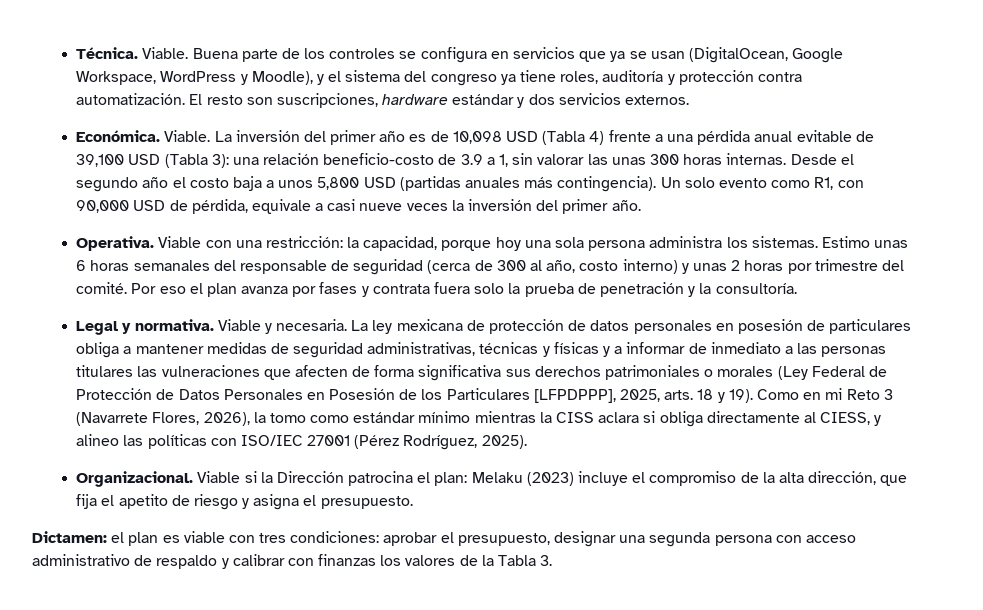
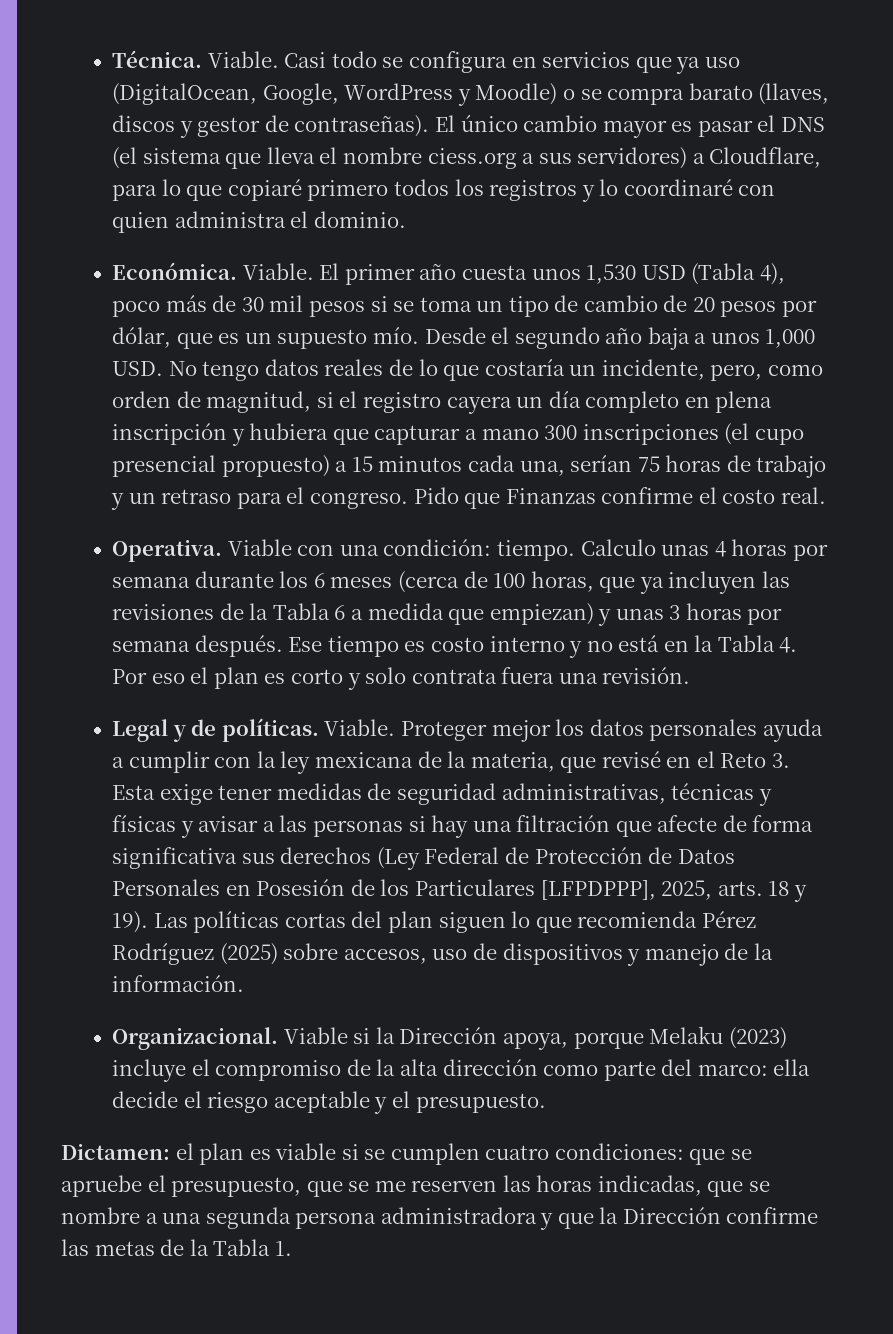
[192,48,396,62] Buena parte de los controles -> [284,51,377,68] Casi todo
[629,47,844,63] [76,70,802,86] [76,93,690,108] [76,130,874,145] [76,153,787,168] se usan (DigitalOcean, Google Workspace, WordPress y Moodle), y el sistema del congreso ya tiene roles, auditoría y protección contra automatización. El resto son suscripciones, hardware estándar y dos servicios externos. // Económica. Viable. La inversión del primer año es de 10,098 USD (Tabla 4) frente a una pérdida anual evitable de 39,100 USD (Tabla 3): una relación beneficio-costo de 3.9 a 1, sin valorar las unas 300 horas internas. -> [704,57,740,68] [112,83,830,106] [112,114,825,138] [112,147,822,169] [112,179,776,202] [112,211,406,233] [112,262,785,285] [112,295,817,317] [112,327,419,349] uso (DigitalOcean, Google, WordPress y Moodle) o se compra barato (llaves, discos y gestor de contraseñas). El único cambio mayor es pasar el DNS (el sistema que lleva el nombre ciess.org a sus servidores) a Cloudflare, para lo que copiaré primero todos los registros y lo coordinaré con quien administra el dominio. // Económica. Viable. El primer año cuesta unos 1,530 USD (Tabla 4), poco más de 30 mil pesos si se toma un tipo de cambio de 20 pesos por dólar, que es un supuesto mío.
[172,177,229,188] el costo -> (643, 336) none
[317,176,864,192] [76,199,641,214] [76,236,909,251] [76,259,678,275] 5,800 USD (partidas anuales más contingencia). Un solo evento como R1, con 90,000 USD de pérdida, equivale a casi nueve veces la inversión del primer año. // Operativa. Viable con una restricción: la capacidad, porque hoy una sola persona administra los sistemas. Estimo unas 6 horas semanales del responsable de seguridad (cerca de 300 al año, costo interno) -> [765,329,816,348] [112,359,823,381] [112,391,773,414] [112,423,804,446] [112,455,827,478] [111,487,826,510] [112,539,828,562] [112,571,790,594] [112,603,594,625] 1,000 USD. No tengo datos reales de lo que costaría un incidente, pero, como orden de magnitud, si el registro cayera un día completo en plena inscripción y hubiera que capturar a mano 300 inscripciones (el cupo presencial propuesto) a 15 minutos cada una, serían 75 horas de trabajo y un retraso para el congreso. Pido que Finanzas confirme el costo real. // Operativa. Viable con una condición: tiempo. Calculo unas 4 horas por semana durante los 6 meses (cerca de 100 horas, que ya incluyen las revisiones de la Tabla 6 a medida que empiezan)
[731,259,904,274] [76,282,797,297] [76,319,912,335] [76,342,204,358] 2 horas por trimestre del comité. Por eso el plan avanza por fases y contrata fuera solo la prueba de penetración y la consultoría. // Legal y normativa. Viable y necesaria. La ley mexicana de protección de datos personales en posesión de particulares obliga a mantener -> [669,603,783,625] [112,635,798,658] [112,667,691,690] [112,718,823,742] [112,751,790,774] [112,784,273,805] 3 horas por semana después. Ese tiempo es costo interno y no está en la Tabla 4. Por eso el plan es corto y solo contrata fuera una revisión. // Legal y de políticas. Viable. Proteger mejor los datos personales ayuda a cumplir con la ley mexicana de la materia, que revisé en el Reto 3. Esta exige tener
[614,342,887,357] [76,365,348,380] a informar de inmediato a las personas titulares las vulneraciones que afecten -> [198,815,718,838] avisar a las personas si hay una filtración que afecte
[605,365,774,380] patrimoniales o morales -> (372, 855) none
[756,388,893,400] [76,411,882,427] [76,434,527,450] Como en mi Reto 3 (Navarrete Flores, 2026), la tomo como estándar mínimo mientras la CISS aclara si obliga directamente al CIESS, y alineo las políticas con ISO/IEC 27001 (Pérez Rodríguez, 2025). -> [153,911,756,933] [112,943,773,966] [112,975,245,992] Las políticas cortas del plan siguen lo que recomienda Pérez Rodríguez (2025) sobre accesos, uso de dispositivos y manejo de la información.
[348,471,468,486] patrocina el plan: -> [502,1032,644,1050] apoya, porque
[808,471,908,486] [76,494,300,510] dirección, que fija el apetito de riesgo y asigna -> [442,1059,811,1081] [112,1091,388,1114] dirección como parte del marco: ella decide el riesgo aceptable y
[228,531,856,547] [32,554,553,569] con tres condiciones: aprobar el presupuesto, designar una segunda persona con acceso administrativo de respaldo y calibrar con finanzas los valores de la Tabla 3. -> [341,1143,752,1165] [61,1175,770,1197] [61,1207,819,1230] [61,1239,292,1256] si se cumplen cuatro condiciones: que se apruebe el presupuesto, que se me reserven las horas indicadas, que se nombre a una segunda persona administradora y que la Dirección confirme las metas de la Tabla 1.

